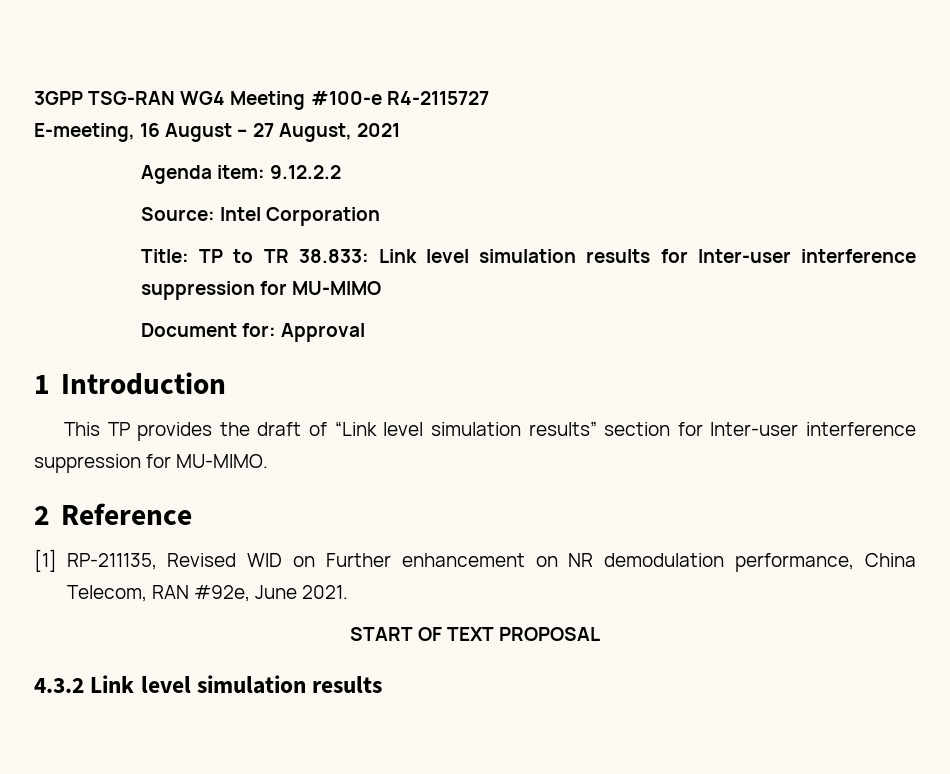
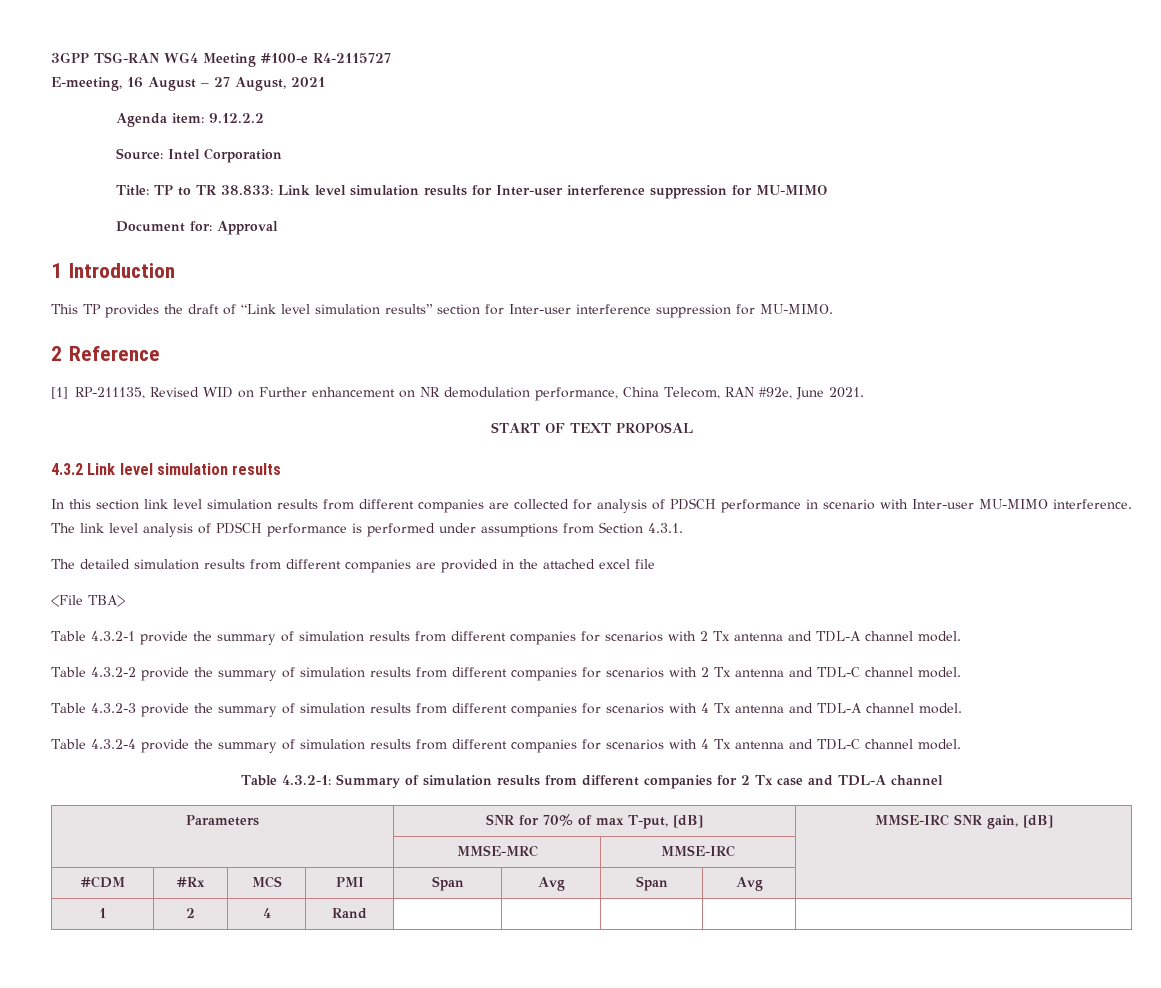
(383, 684) none -> [51,498,1132,513] [51,522,683,537] [51,559,655,573] [51,595,125,607] [51,631,961,645] [51,667,961,681] [51,703,962,717] [51,739,961,753] [241,774,943,789] [186,815,259,826] [486,814,703,829] [874,814,1053,829] [456,845,538,857] [661,845,735,857] [80,876,125,888] [177,877,205,887] [251,876,282,888] [335,877,364,887] [431,876,464,891] [537,877,565,891] [635,876,668,891] [735,877,763,891] [99,908,106,918] [186,908,195,918] [262,908,271,918] [332,908,367,919] // In this section link level simulation results from different companies are collected for analysis of PDSCH performance in scenario with Inter-user MU-MIMO interference. The link level analysis of PDSCH performance is performed under assumptions from Section 4.3.1. // The detailed simulation results from different companies are provided in the attached excel file // <File TBA> // Table 4.3.2-1 provide the summary of simulation results from different companies for scenarios with 2 Tx antenna and TDL-A channel model. // Table 4.3.2-2 provide the summary of simulation results from different companies for scenarios with 2 Tx antenna and TDL-C channel model. // Table 4.3.2-3 provide the summary of simulation results from different companies for scenarios with 4 Tx antenna and TDL-A channel model. // Table 4.3.2-4 provide the summary of simulation results from different companies for scenarios with 4 Tx antenna and TDL-C channel model. // Table 4.3.2-1: Summary of simulation results from different companies for 2 Tx case and TDL-A channel // Parameters | SNR for 70% of max T-put, [dB] | MMSE-IRC SNR gain, [dB] // | MMSE-MRC | MMSE-IRC | // #CDM | #Rx | MCS | PMI | Span | Avg | Span | Avg | // 1 | 2 | 4 | Rand | | | | |

